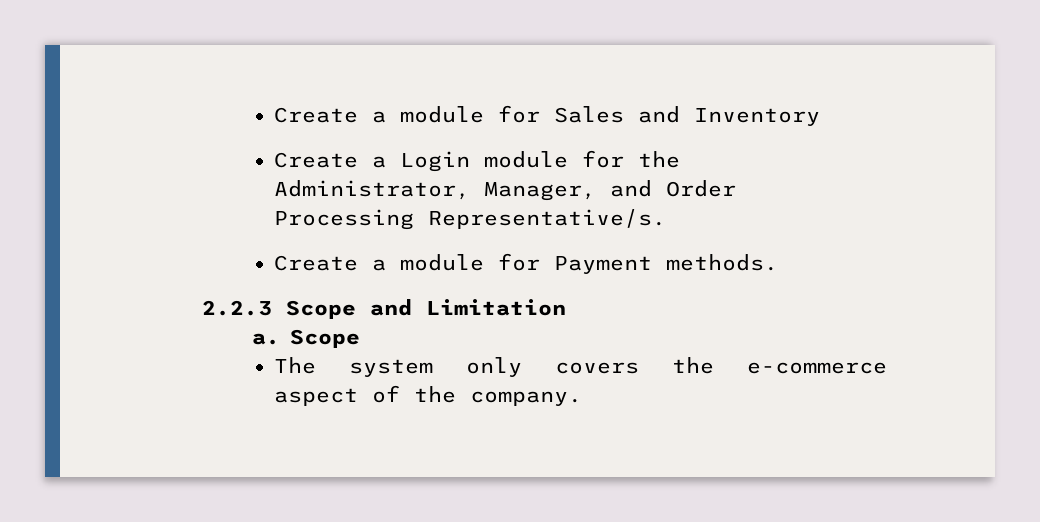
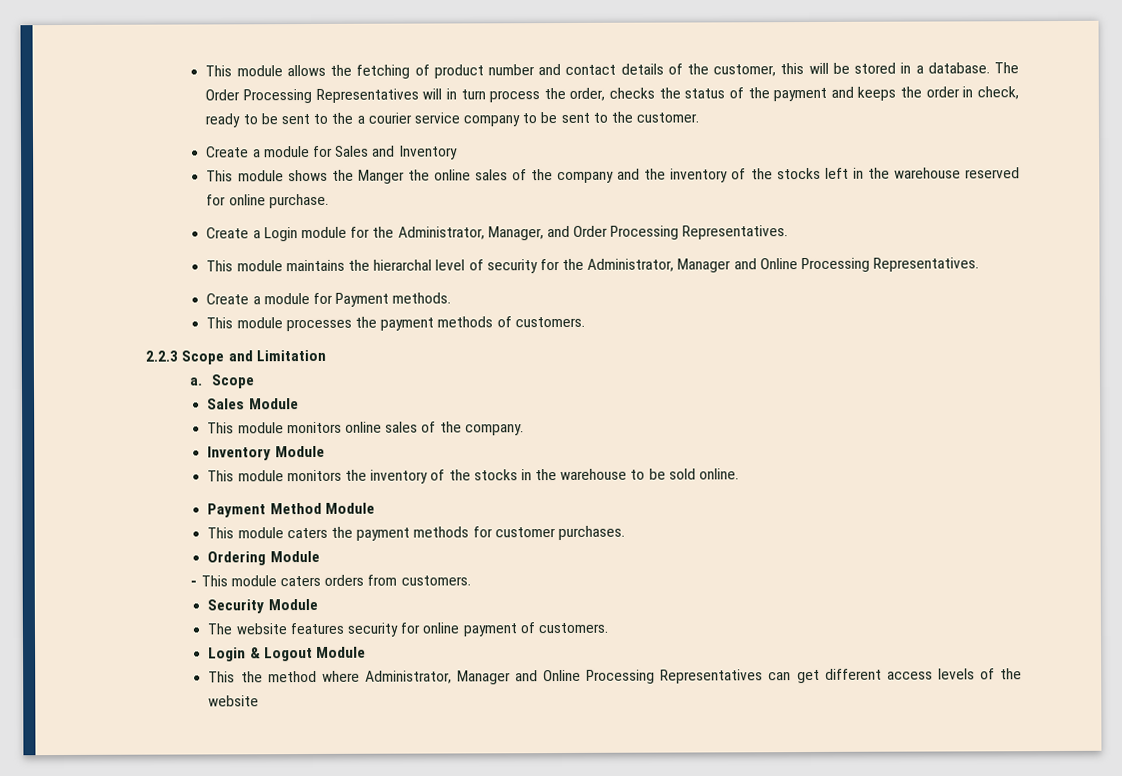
(273, 115) none -> [205,62,1020,79] [205,86,1020,104] [205,111,700,128] This module allows the fetching of product number and contact details of the customer, this will be stored in a database. The Order Processing Representatives will in turn process the order, checks the status of the payment and keeps the order in check, ready to be sent to the a courier service company to be sent to the customer. //
(820, 117) none -> [206,167,1020,184] [206,193,329,209] // This module shows the Manger the online sales of the company and the inventory of the stocks left in the warehouse reserved for online purchase.
[427,209,666,229] Representative/s. -> [682,225,789,240] [206,257,980,274] Representatives. // This module maintains the hierarchal level of security for the Administrator, Manager and Online Processing Representatives.
(778, 262) none -> [206,316,585,332] // This module processes the payment methods of customers.
[273,357,887,377] [273,385,582,406] The system only covers the e-commerce aspect of the company. -> [207,398,299,410] [207,421,524,436] [207,445,325,461] [207,468,740,484] [207,502,375,518] [207,525,625,541] [207,550,320,566] [190,574,471,587] [207,598,318,614] [207,622,608,637] [208,646,366,662] [208,668,1023,685] [208,695,260,707] Sales Module // This module monitors online sales of the company. // Inventory Module // This module monitors the inventory of the stocks in the warehouse to be sold online. // Payment Method Module // This module caters the payment methods for customer purchases. // Ordering Module // - This module caters orders from customers. // Security Module // The website features security for online payment of customers. // Login & Logout Module // This the method where Administrator, Manager and Online Processing Representatives can get different access levels of the website

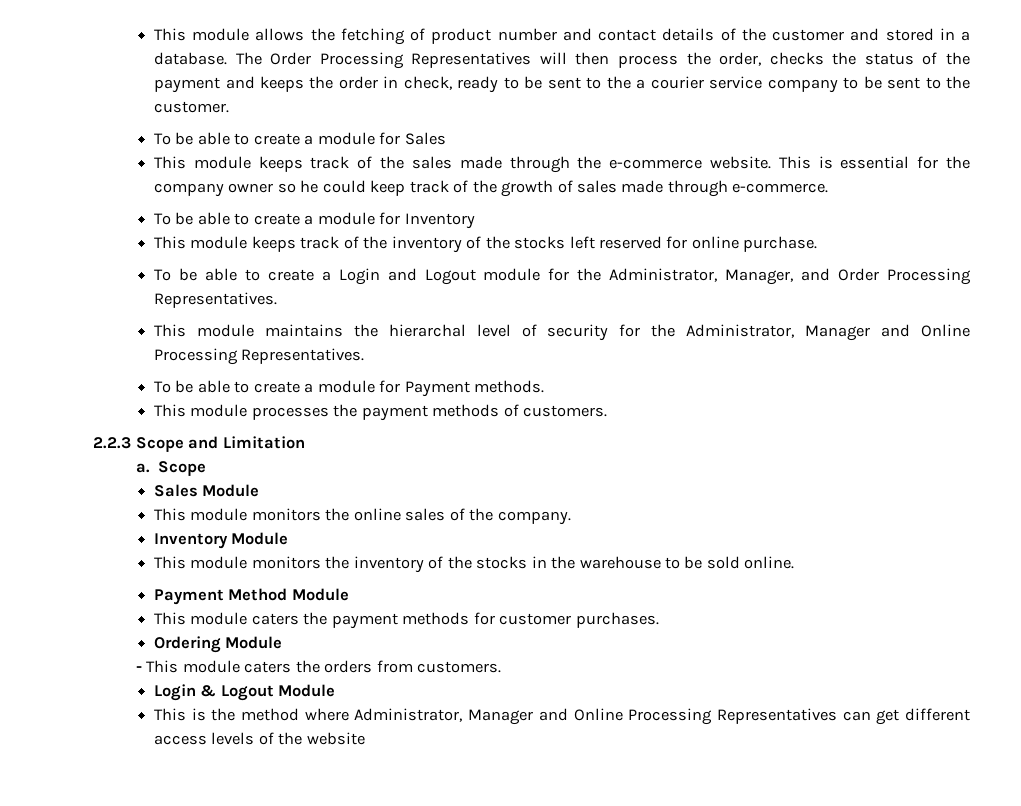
[713,62,850,77] customer, this will be -> [772,28,880,41] customer and
[445,88,486,100] in turn -> [575,52,610,65] then
[206,146,250,158] Create -> [154,132,300,145] To be able to create
[372,145,458,160] [206,168,641,184] and Inventory // This module shows the Manger the online sales of the company and -> [154,156,971,173] [154,180,829,197] [154,212,475,229] [154,236,359,252] // This module keeps track of the sales made through the e-commerce website. This is essential for the company owner so he could keep track of the growth of sales made through e-commerce. // To be able to create a module for Inventory // This module keeps track of
[852,167,961,179] in the warehouse -> (595, 242) none
[206,227,298,242] Create a Login -> [154,268,476,285] To be able to create a Login and Logout
[206,293,250,305] Create -> [154,380,300,393] To be able to create
(342, 427) none -> [325,508,350,521] the
(321, 581) none -> [295,660,320,673] the
[207,598,318,614] [207,622,608,637] // Security Module // The website features security for online payment of customers. -> (502, 667) none
(236, 677) none -> [191,708,206,721] is

